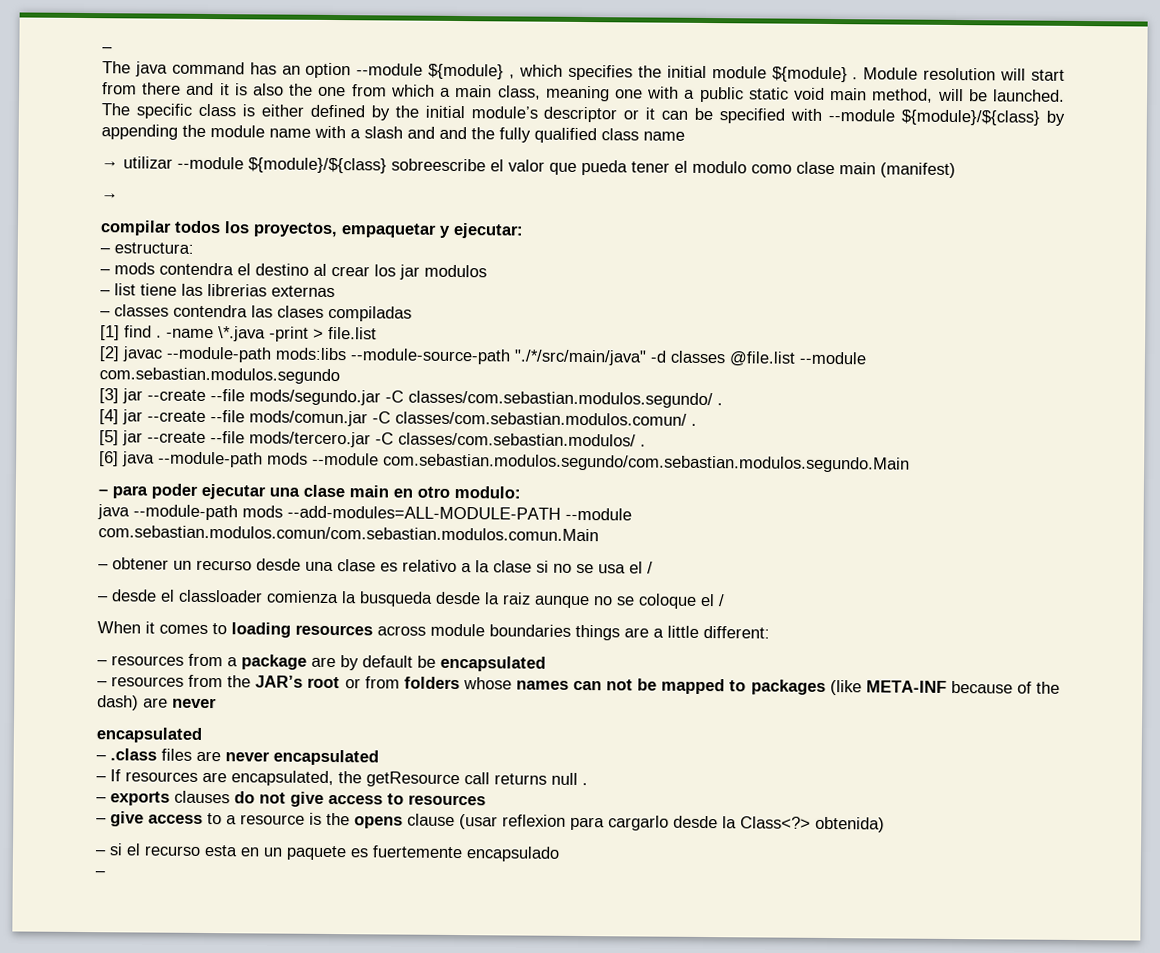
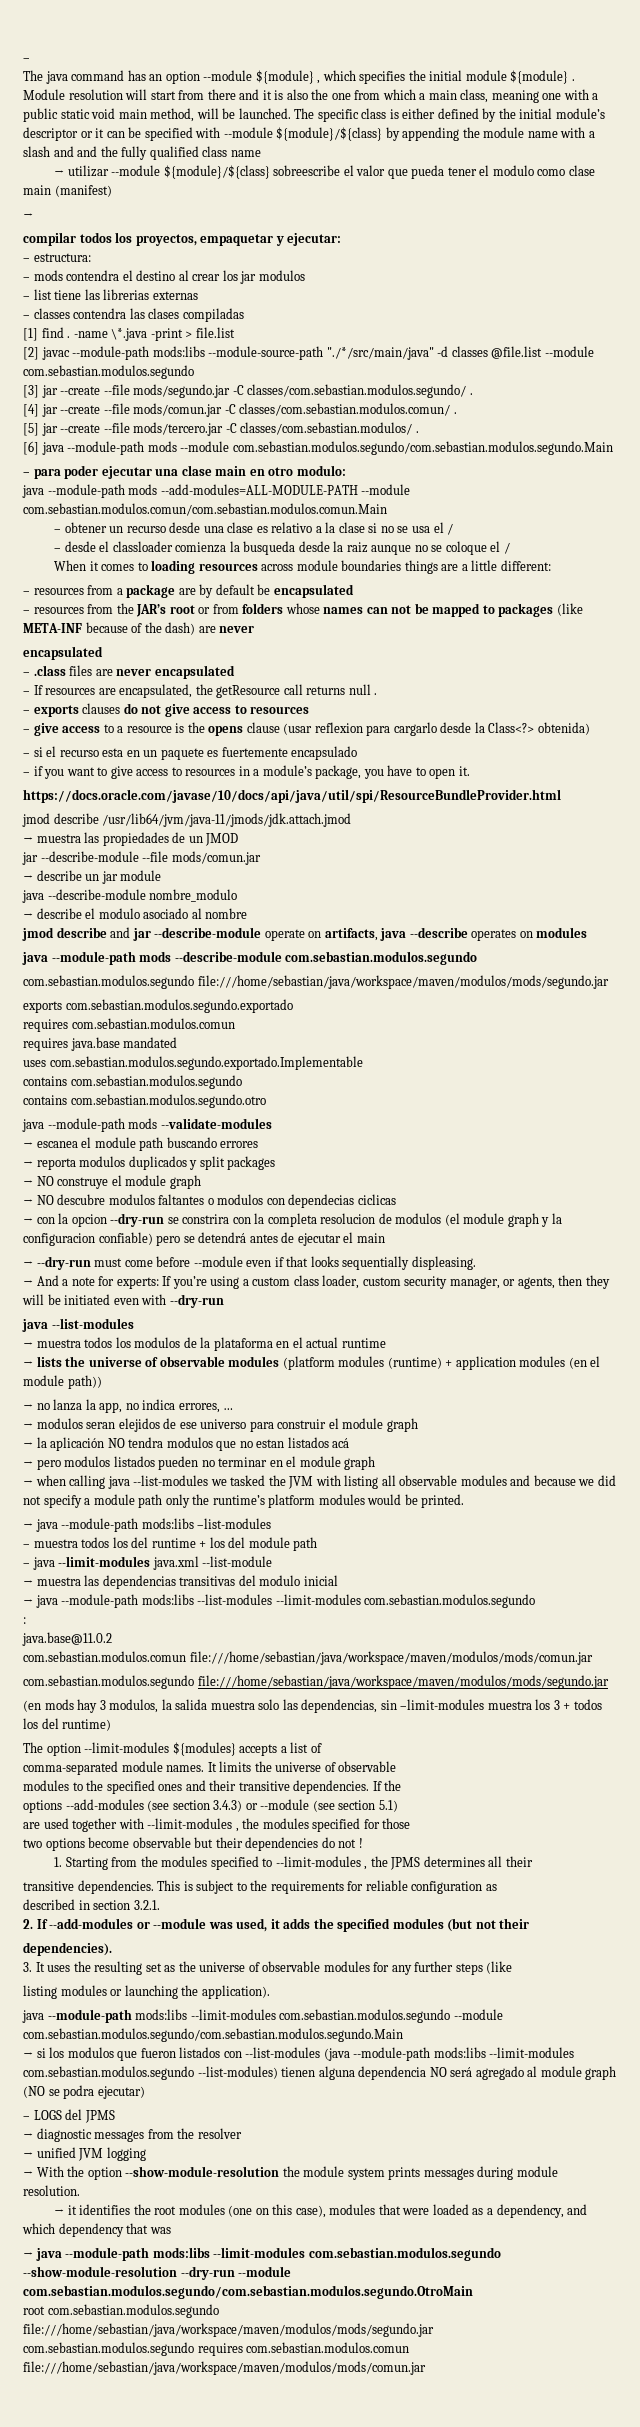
(106, 874) none -> [33,765,470,779] [23,789,561,803] [22,813,352,827] [23,832,239,846] [22,851,261,865] [23,870,162,884] [22,889,238,903] [23,908,248,919] [22,927,588,941] [22,951,478,965] [23,975,609,989] [23,999,293,1013] [23,1018,235,1032] [23,1037,178,1051] [23,1056,363,1070] [23,1075,242,1089] [23,1094,266,1108] [22,1118,272,1132] [23,1137,259,1151] [23,1156,276,1170] [23,1175,201,1189] [23,1194,396,1208] [23,1213,562,1227] [23,1232,385,1246] [23,1256,476,1270] [23,1275,610,1289] [22,1294,224,1308] [22,1318,134,1332] [23,1337,386,1351] [23,1356,601,1370] [23,1375,102,1389] [23,1399,234,1413] [23,1418,418,1432] [23,1437,350,1451] [23,1456,376,1470] [23,1475,616,1489] [23,1494,465,1508] [23,1518,272,1532] [23,1537,318,1551] [23,1556,273,1570] [23,1575,338,1589] [23,1594,536,1608] [23,1617,26,1624] [22,1632,112,1646] [23,1651,593,1665] [23,1675,609,1689] [23,1699,602,1713] [23,1718,112,1731] [23,1742,322,1756] [23,1761,397,1775] [23,1780,402,1794] [23,1799,398,1813] [23,1818,411,1832] [23,1837,363,1851] [54,1856,533,1870] [23,1880,497,1894] [23,1899,160,1910] [23,1918,530,1932] [23,1942,112,1956] [23,1961,513,1975] [23,1985,270,1999] [22,2009,503,2023] [23,2028,403,2042] [23,2047,575,2061] [23,2066,617,2080] [23,2085,145,2099] [23,2109,115,2123] [23,2128,242,2142] [23,2147,146,2161] [23,2166,558,2180] [23,2185,80,2196] [54,2204,588,2218] [22,2223,171,2237] [23,2247,501,2261] [23,2266,292,2280] [23,2285,473,2299] [23,2304,219,2318] [23,2323,434,2337] [23,2342,410,2356] [23,2361,426,2375] if you want to give access to resources in a module’s package, you have to open it. // https://docs.oracle.com/javase/10/docs/api/java/util/spi/ResourceBundleProvider.html // jmod describe /usr/lib64/jvm/java-11/jmods/jdk.attach.jmod // → muestra las propiedades de un JMOD // jar --describe-module --file mods/comun.jar // → describe un jar module // java --describe-module nombre_modulo // → describe el modulo asociado al nombre // jmod describe and jar --describe-module operate on artifacts, java --describe operates on modules // java --module-path mods --describe-module com.sebastian.modulos.segundo // com.sebastian.modulos.segundo file:///home/sebastian/java/workspace/maven/modulos/mods/segundo.jar // exports com.sebastian.modulos.segundo.exportado // requires com.sebastian.modulos.comun // requires java.base mandated // uses com.sebastian.modulos.segundo.exportado.Implementable // contains com.sebastian.modulos.segundo // contains com.sebastian.modulos.segundo.otro // java --module-path mods --validate-modules // → escanea el module path buscando errores // → reporta modulos duplicados y split packages // → NO construye el module graph // → NO descubre modulos faltantes o modulos con dependecias ciclicas // → con la opcion --dry-run se constrira con la completa resolucion de modulos (el module graph y la configuracion confiable) pero se detendrá antes de ejecutar el main // → --dry-run must come before --module even if that looks sequentially displeasing. // → And a note for experts: If you’re using a custom class loader, custom security manager, or agents, then they will be initiated even with --dry-run // java --list-modules // → muestra todos los modulos de la plataforma en el actual runtime // → lists the universe of observable modules (platform modules (runtime) + application modules (en el module path)) // → no lanza la app, no indica errores, … // → modulos seran elejidos de ese universo para construir el module graph // → la aplicación NO tendra modulos que no estan listados acá // → pero modulos listados pueden no terminar en el module graph // → when calling java --list-modules we tasked the JVM with listing all observable modules and because we did not specify a module path only the runtime’s platform modules would be printed. // → java --module-path mods:libs –list-modules // – muestra todos los del runtime + los del module path // – java --limit-modules java.xml --list-module // → muestra las dependencias transitivas del modulo inicial // → java --module-path mods:libs --list-modules --limit-modules com.sebastian.modulos.segundo // : // java.base@11.0.2 // com.sebastian.modulos.comun file:///home/sebastian/java/workspace/maven/modulos/mods/comun.jar // com.sebastian.modulos.segundo file:///home/sebastian/java/workspace/maven/modulos/mods/segundo.jar // (en mods hay 3 modulos, la salida muestra solo las dependencias, sin –limit-modules muestra los 3 + todos los del runtime) // The option --limit-modules ${modules} accepts a list of // comma-separated module names. It limits the universe of observable // modules to the specified ones and their transitive dependencies. If the // options --add-modules (see section 3.4.3) or --module (see section 5.1) // are used together with --limit-modules , the modules specified for those // two options become observable but their dependencies do not ! // 1. Starting from the modules specified to --limit-modules , the JPMS determines all their // transitive dependencies. This is subject to the requirements for reliable configuration as // described in section 3.2.1. // 2. If --add-modules or --module was used, it adds the specified modules (but not their // dependencies). // 3. It uses the resulting set as the universe of observable modules for any further steps (like // listing modules or launching the application). // java --module-path mods:libs --limit-modules com.sebastian.modulos.segundo --module com.sebastian.modulos.segundo/com.sebastian.modulos.segundo.Main // → si los modulos que fueron listados con --list-modules (java --module-path mods:libs --limit-modules com.sebastian.modulos.segundo --list-modules) tienen alguna dependencia NO será agregado al module graph (NO se podra ejecutar) // – LOGS del JPMS // → diagnostic messages from the resolver // → unified JVM logging // → With the option --show-module-resolution the module system prints messages during module resolution. // → it identifies the root modules (one on this case), modules that were loaded as a dependency, and which dependency that was // → java --module-path mods:libs --limit-modules com.sebastian.modulos.segundo --show-module-resolution --dry-run --module com.sebastian.modulos.segundo/com.sebastian.modulos.segundo.OtroMain // root com.sebastian.modulos.segundo file:///home/sebastian/java/workspace/maven/modulos/mods/segundo.jar // com.sebastian.modulos.segundo requires com.sebastian.modulos.comun file:///home/sebastian/java/workspace/maven/modulos/mods/comun.jar

